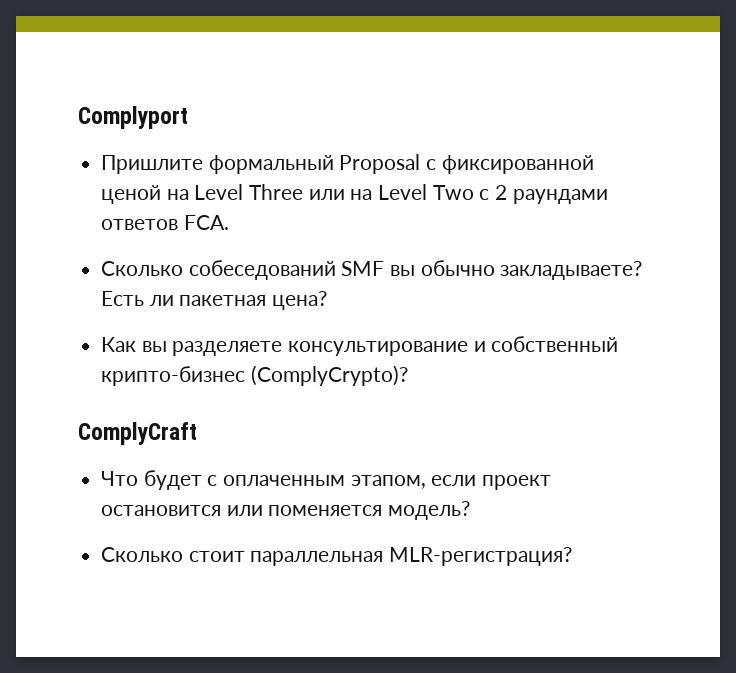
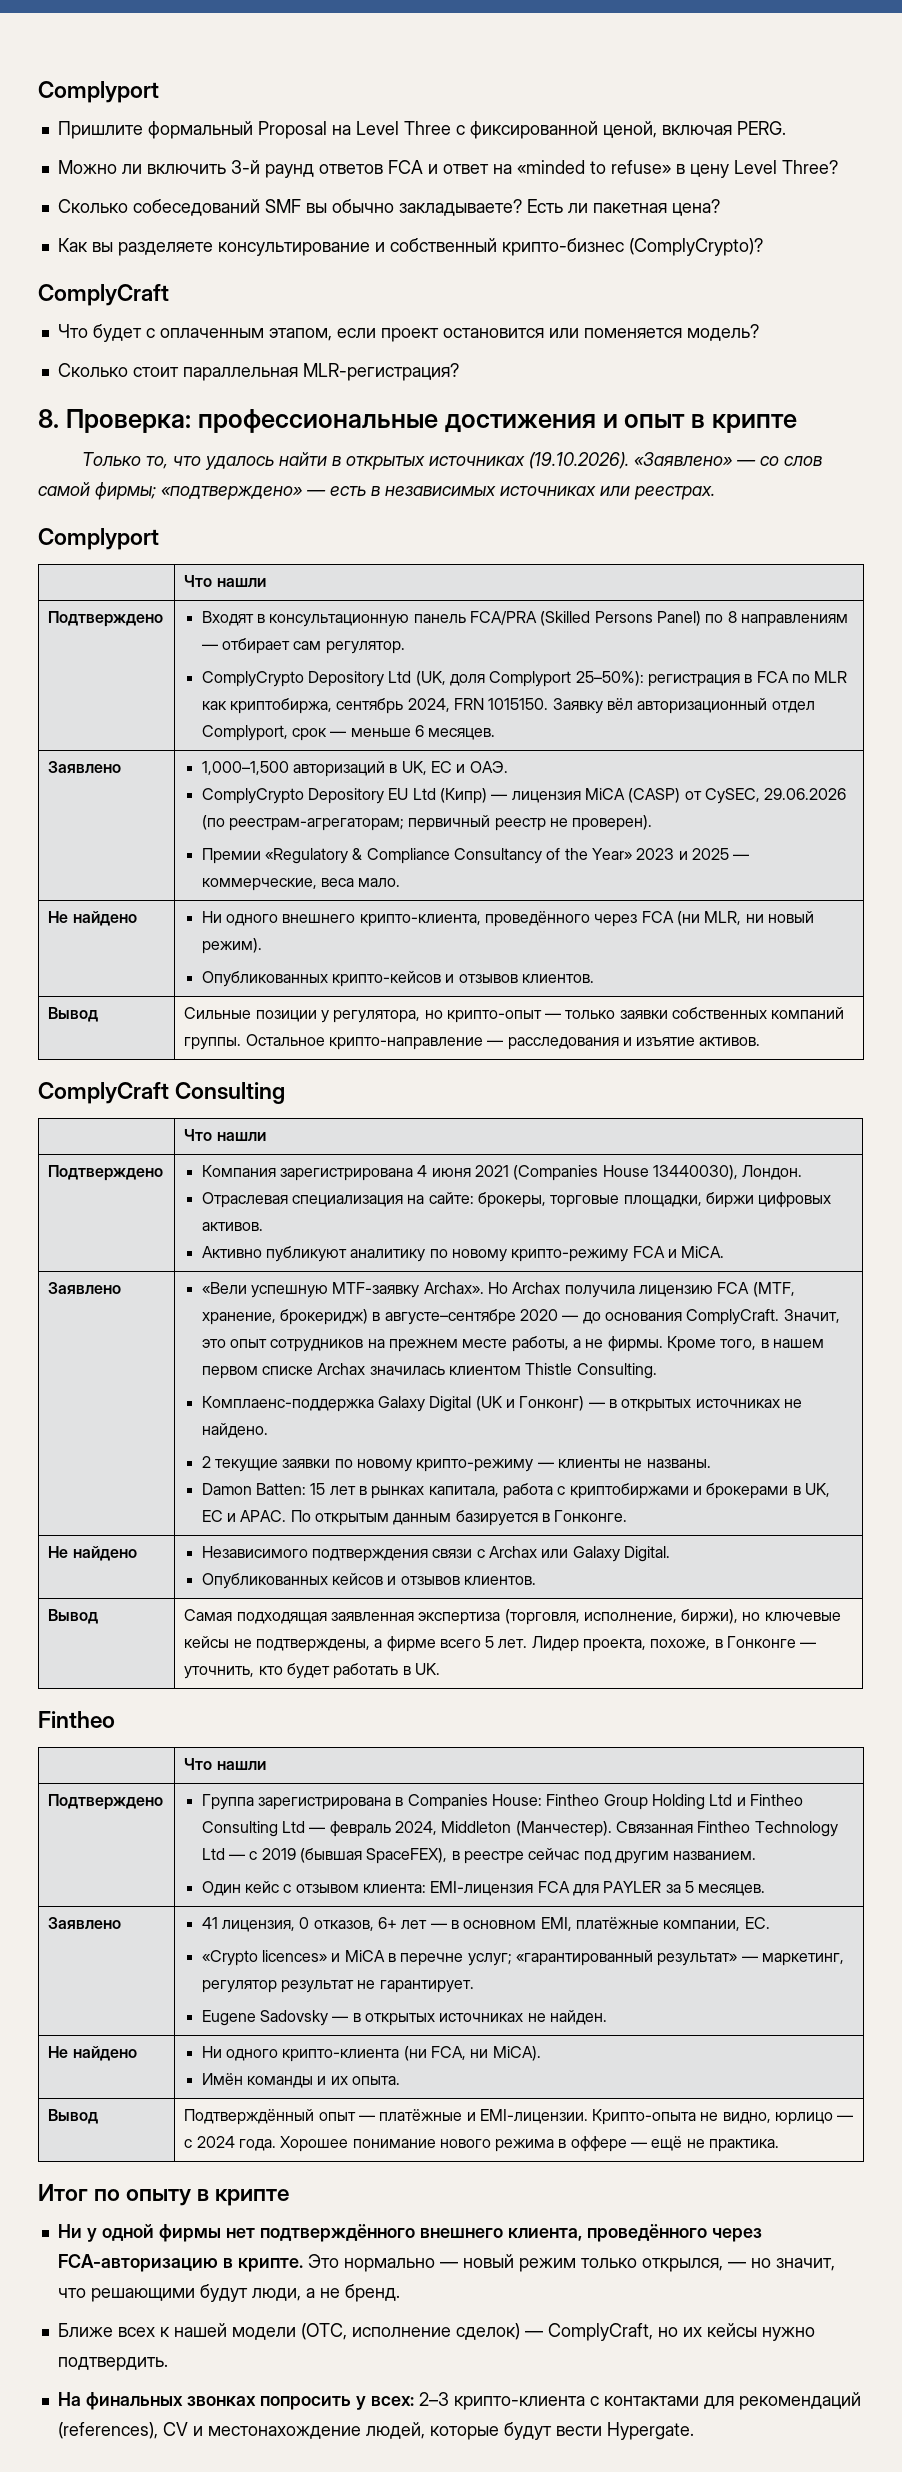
[426,155,594,174] [101,184,608,204] [101,215,229,230] с фиксированной ценой на Level Three или на Level Two с 2 раундами ответов FCA. -> [331,121,786,139] [57,160,838,178] на Level Three с фиксированной ценой, включая PERG. // Можно ли включить 3-й раунд ответов FCA и ответ на «minded to refuse» в цену Level Three?
(573, 556) none -> [38,409,798,433] [81,452,823,470] [38,482,715,500] [38,528,159,550] [184,575,266,587] [48,611,164,627] [201,611,849,627] [201,638,405,654] [201,671,848,687] [201,698,815,714] [201,725,496,741] [48,761,122,773] [201,761,508,777] [201,788,847,804] [201,815,653,831] [201,848,750,864] [201,878,401,891] [48,911,137,926] [201,911,815,927] [201,938,262,954] [201,971,595,987] [48,1007,99,1022] [184,1007,845,1023] [184,1034,761,1050] [38,1082,286,1104] [184,1129,266,1141] [48,1165,164,1181] [201,1165,803,1181] [201,1192,832,1208] [201,1222,263,1231] [201,1246,725,1262] [48,1282,122,1294] [201,1282,795,1298] [201,1309,840,1325] [201,1336,825,1352] [201,1363,657,1379] [201,1396,803,1412] [201,1423,268,1438] [201,1456,711,1472] [201,1483,831,1499] [201,1510,628,1526] [48,1546,137,1561] [201,1546,671,1562] [201,1573,537,1589] [48,1609,99,1624] [184,1609,841,1625] [184,1636,817,1652] [184,1663,440,1679] [38,1711,115,1728] [184,1758,266,1770] [48,1794,164,1810] [201,1794,804,1810] [201,1821,838,1837] [201,1848,757,1864] [201,1881,766,1896] [48,1917,122,1929] [201,1917,770,1932] [201,1950,845,1966] [201,1980,474,1993] [201,2010,608,2026] [48,2046,137,2061] [201,2046,541,2062] [201,2073,401,2088] [48,2109,99,2124] [184,2109,854,2125] [184,2136,780,2152] [38,2184,290,2206] [57,2224,762,2242] [57,2254,835,2272] [57,2284,400,2302] [57,2323,815,2341] [57,2357,168,2371] [57,2392,861,2410] [57,2422,694,2440] // 8. Проверка: профессиональные достижения и опыт в крипте // Только то, что удалось найти в открытых источниках (19.10.2026). «Заявлено» — со слов самой фирмы; «подтверждено» — есть в независимых источниках или реестрах. // Complyport // | Что нашли // Подтверждено | Входят в консультационную панель FCA/PRA (Skilled Persons Panel) по 8 направлениям — отбирает сам регулятор. // ComplyCrypto Depository Ltd (UK, доля Complyport 25–50%): регистрация в FCA по MLR как криптобиржа, сентябрь 2024, FRN 1015150. Заявку вёл авторизационный отдел Complyport, срок — меньше 6 месяцев. // Заявлено | 1,000–1,500 авторизаций в UK, ЕС и ОАЭ. // ComplyCrypto Depository EU Ltd (Кипр) — лицензия MiCA (CASP) от CySEC, 29.06.2026 (по реестрам-агрегаторам; первичный реестр не проверен). // Премии «Regulatory & Compliance Consultancy of the Year» 2023 и 2025 — коммерческие, веса мало. // Не найдено | Ни одного внешнего крипто-клиента, проведённого через FCA (ни MLR, ни новый режим). // Опубликованных крипто-кейсов и отзывов клиентов. // Вывод | Сильные позиции у регулятора, но крипто-опыт — только заявки собственных компаний группы. Остальное крипто-направление — расследования и изъятие активов. // ComplyCraft Consulting // | Что нашли // Подтверждено | Компания зарегистрирована 4 июня 2021 (Companies House 13440030), Лондон. // Отраслевая специализация на сайте: брокеры, торговые площадки, биржи цифровых активов. // Активно публикуют аналитику по новому крипто-режиму FCA и MiCA. // Заявлено | «Вели успешную MTF-заявку Archax». Но Archax получила лицензию FCA (MTF, хранение, брокеридж) в августе–сентябре 2020 — до основания ComplyCraft. Значит, это опыт сотрудников на прежнем месте работы, а не фирмы. Кроме того, в нашем первом списке Archax значилась клиентом Thistle Consulting. // Комплаенс-поддержка Galaxy Digital (UK и Гонконг) — в открытых источниках не найдено. // 2 текущие заявки по новому крипто-режиму — клиенты не названы. // Damon Batten: 15 лет в рынках капитала, работа с криптобиржами и брокерами в UK, ЕС и APAC. По открытым данным базируется в Гонконге. // Не найдено | Независимого подтверждения связи с Archax или Galaxy Digital. // Опубликованных кейсов и отзывов клиентов. // Вывод | Самая подходящая заявленная экспертиза (торговля, исполнение, биржи), но ключевые кейсы не подтверждены, а фирме всего 5 лет. Лидер проекта, похоже, в Гонконге — уточнить, кто будет работать в UK. // Fintheo // | Что нашли // Подтверждено | Группа зарегистрирована в Companies House: Fintheo Group Holding Ltd и Fintheo Consulting Ltd — февраль 2024, Middleton (Манчестер). Связанная Fintheo Technology Ltd — с 2019 (бывшая SpaceFEX), в реестре сейчас под другим названием. // Один кейс с отзывом клиента: EMI-лицензия FCA для PAYLER за 5 месяцев. // Заявлено | 41 лицензия, 0 отказов, 6+ лет — в основном EMI, платёжные компании, ЕС. // «Crypto licences» и MiCA в перечне услуг; «гарантированный результат» — маркетинг, регулятор результат не гарантирует. // Eugene Sadovsky — в открытых источниках не найден. // Не найдено | Ни одного крипто-клиента (ни FCA, ни MiCA). // Имён команды и их опыта. // Вывод | Подтверждённый опыт — платёжные и EMI-лицензии. Крипто-опыта не видно, юрлицо — с 2024 года. Хорошее понимание нового режима в оффере — ещё не практика. // Итог по опыту в крипте // Ни у одной фирмы нет подтверждённого внешнего клиента, проведённого через FCA-авторизацию в крипте. Это нормально — новый режим только открылся, — но значит, что решающими будут люди, а не бренд. // Ближе всех к нашей модели (OTC, исполнение сделок) — ComplyCraft, но их кейсы нужно подтвердить. // На финальных звонках попросить у всех: 2–3 крипто-клиента с контактами для рекомендаций (references), CV и местонахождение людей, которые будут вести Hypergate.

